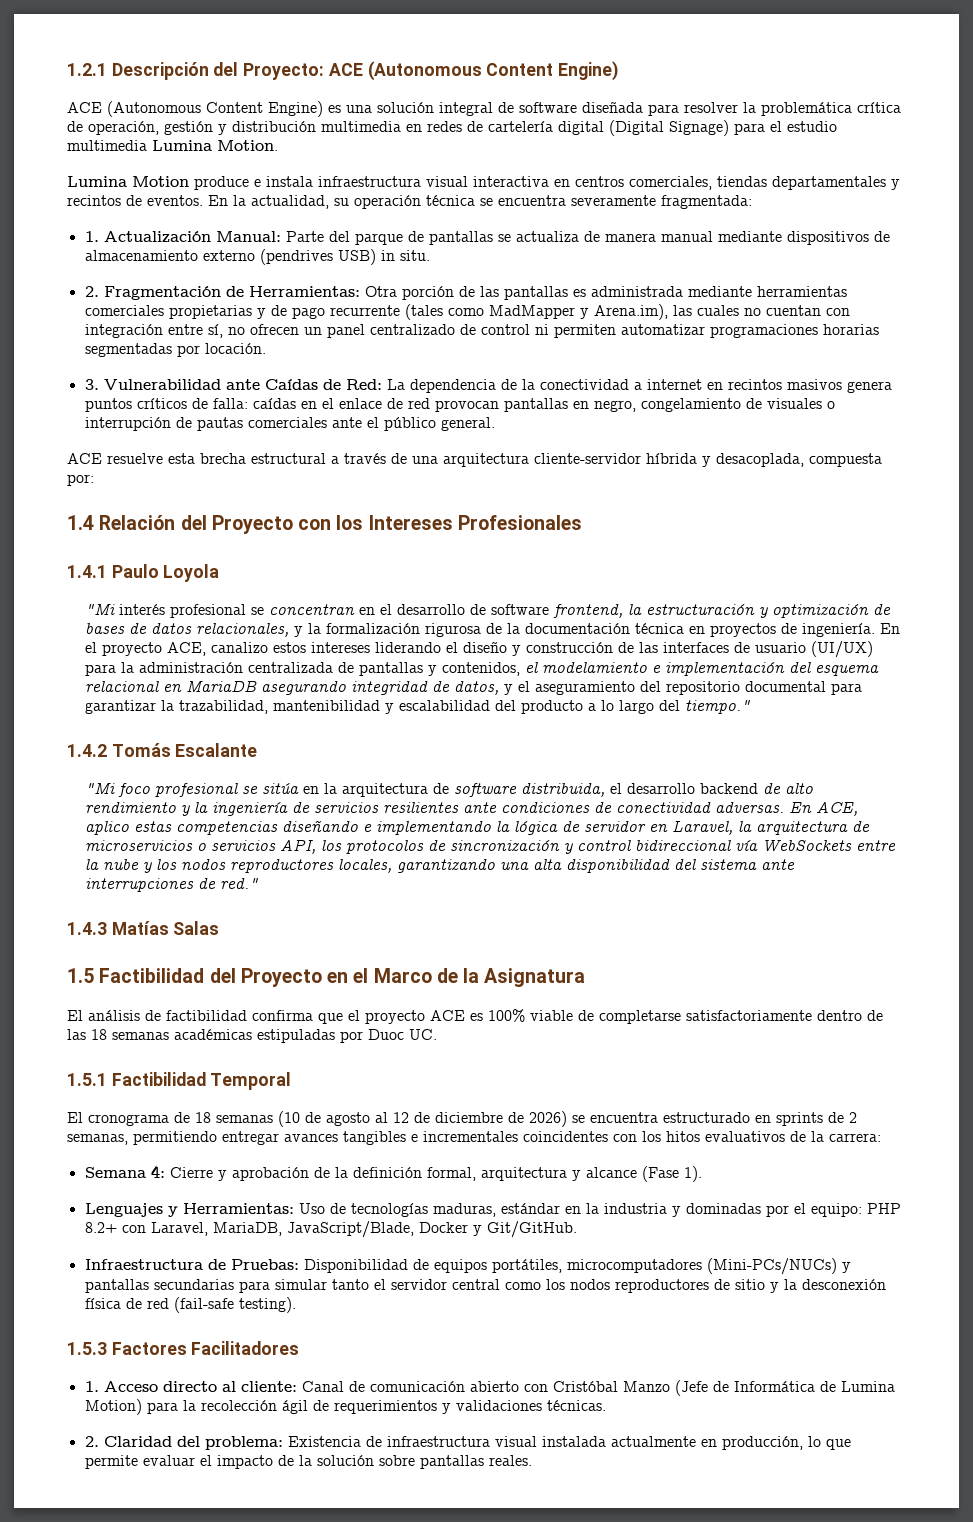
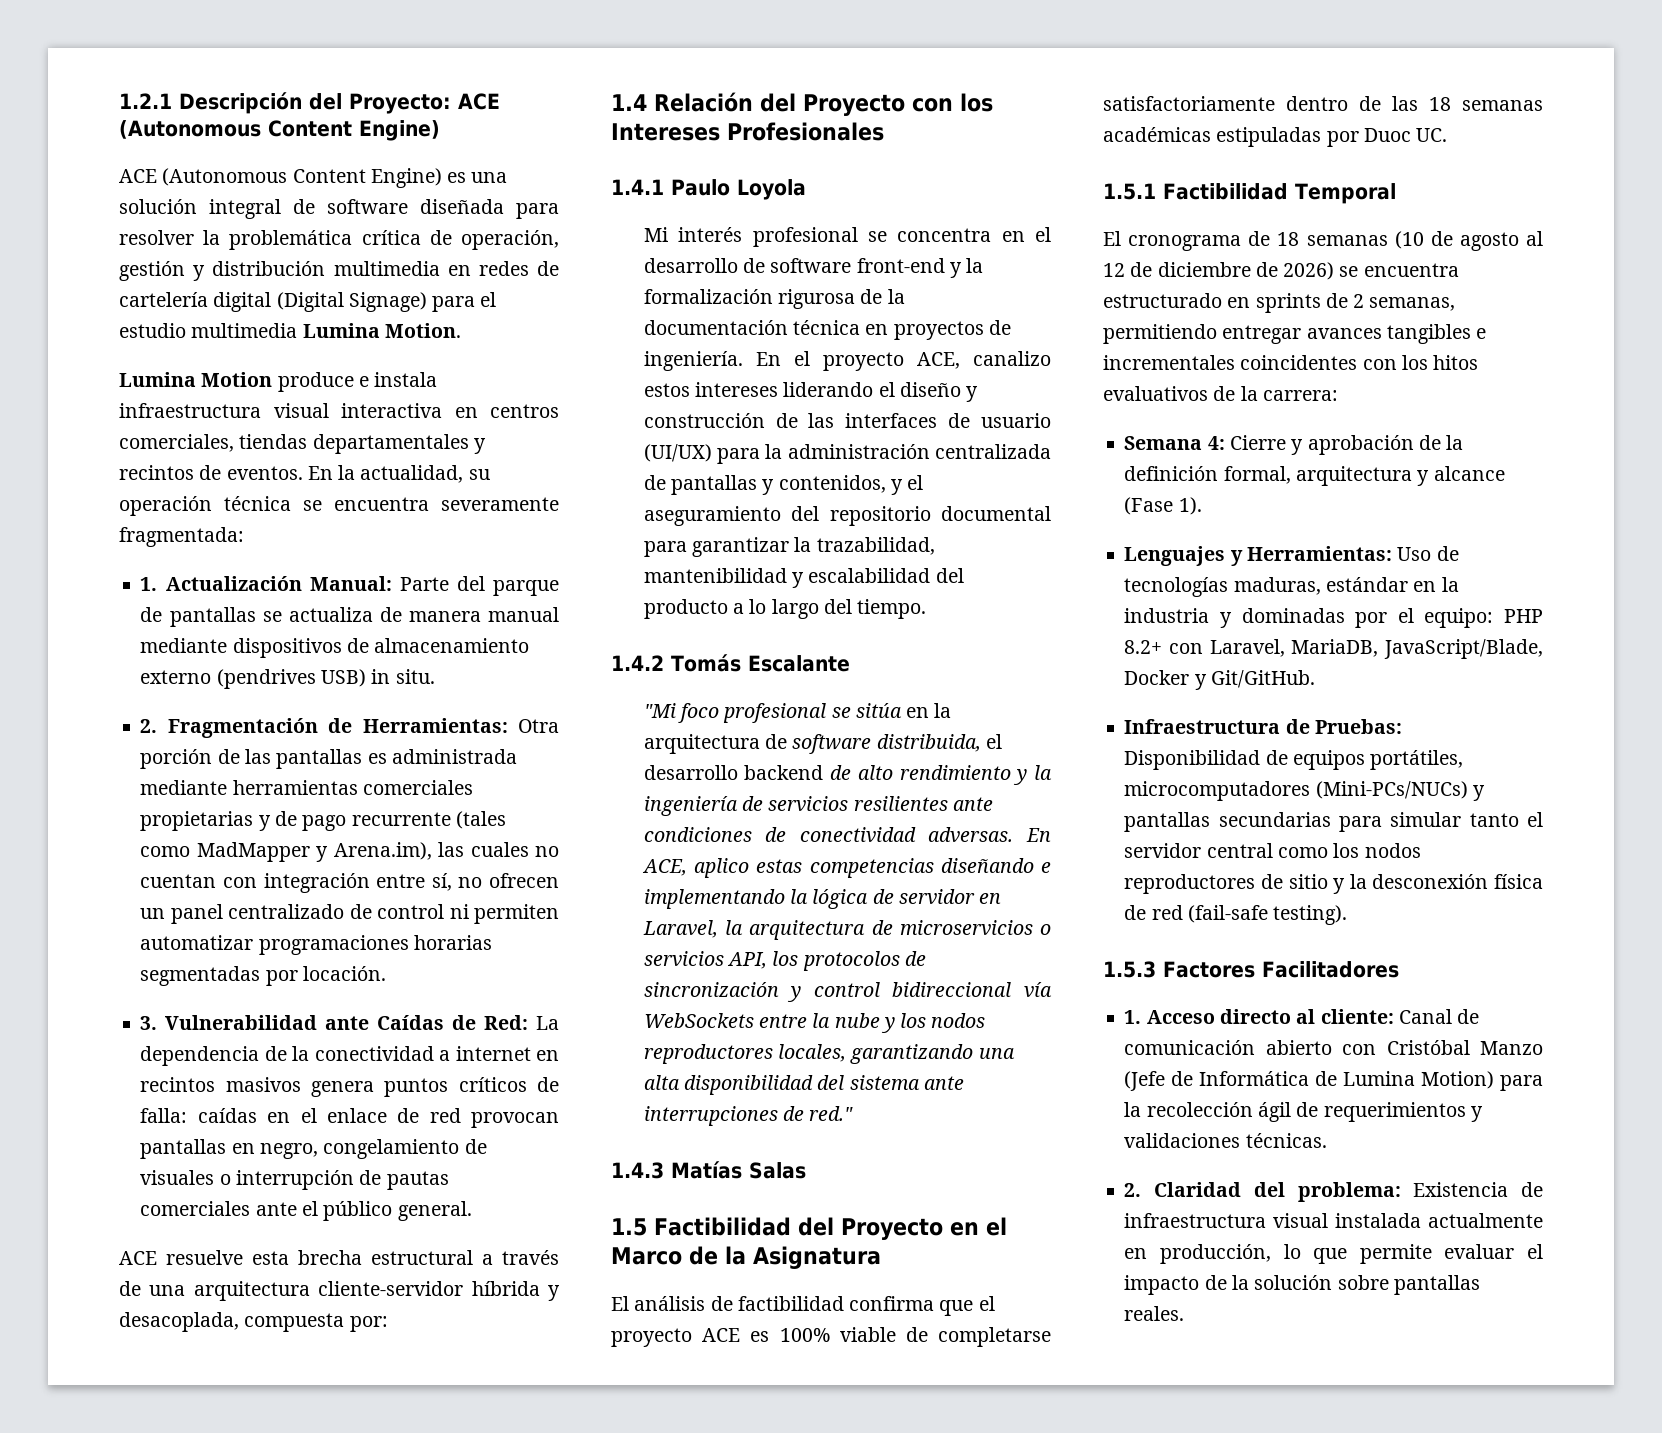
[85,603,116,615] "Mi -> [643,227,668,242] Mi
[269,604,356,615] concentran -> [897,228,992,242] concentra
[553,604,892,618] [85,623,290,637] frontend, la estructuración y optimización de bases de datos relacionales, -> [856,258,945,273] front-end
[525,662,880,676] [85,680,500,695] el modelamiento e implementación del esquema relacional en MariaDB asegurando integridad de datos, -> (886, 484) none
[685,700,751,714] tiempo." -> [857,599,927,619] tiempo.

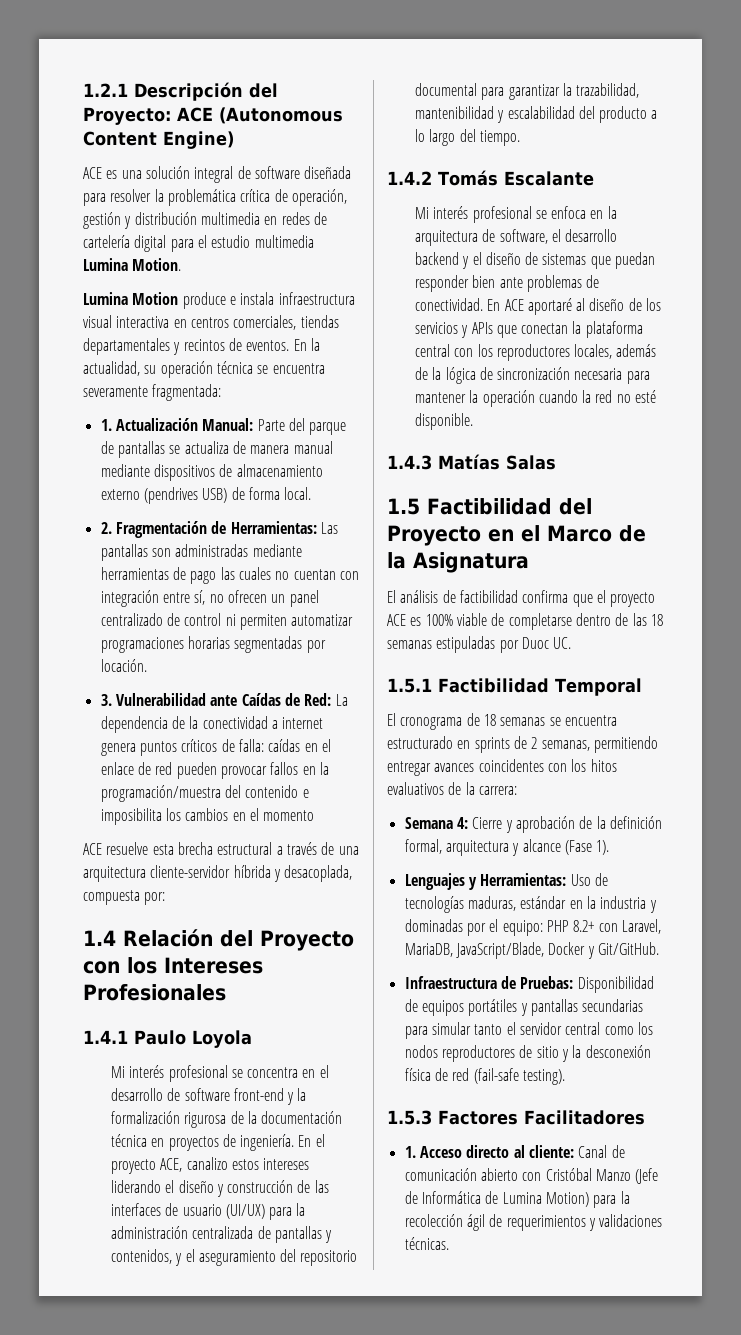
[162,168,442,188] (Autonomous Content Engine) -> (102, 173) none
[276,292,427,312] (Digital Signage) -> (167, 243) none
[371,669,435,684] in situ. -> [231,487,312,500] de forma local.
[518,719,560,733] [140,749,517,769] [140,780,473,795] [140,811,506,831] [140,842,432,862] Otra porción de las pantallas es administrada mediante herramientas comerciales propietarias y de pago recurrente (tales como MadMapper y Arena.im), -> [320,522,338,534] [100,544,302,561] [100,567,217,584] Las pantallas son administradas mediante herramientas de pago
[536,1050,559,1061] [140,1077,301,1092] en recintos masivos -> (324, 723) none
[470,1112,559,1128] [140,1139,487,1159] [140,1170,449,1190] [140,1201,472,1221] provocan pantallas en negro, congelamiento de visuales o interrupción de pautas comerciales ante el público general. -> [176,762,329,779] [100,785,309,802] [100,808,315,825] pueden provocar fallos en la programación/muestra del contenido e imposibilita los cambios en el momento
[643,703,902,723] "Mi foco profesional se sitúa -> [414,206,587,223] Mi interés profesional se enfoca
[792,734,981,754] software distribuida, -> [499,229,548,244] software,
[830,765,1052,785] [643,796,993,816] [643,827,1051,842] [641,858,1051,878] [643,889,1002,909] [642,920,1051,940] [643,951,926,971] [643,982,1052,1002] [643,1013,986,1033] [643,1044,1015,1064] [643,1075,964,1095] [643,1106,854,1126] de alto rendimiento y la ingeniería de servicios resilientes ante condiciones de conectividad adversas. En ACE, aplico estas competencias diseñando e implementando la lógica de servidor en Laravel, la arquitectura de microservicios o servicios API, los protocolos de sincronización y control bidireccional vía WebSockets entre la nube y los nodos reproductores locales, garantizando una alta disponibilidad del sistema ante interrupciones de red." -> [462,252,656,269] [414,275,600,292] [414,298,662,315] [414,321,643,338] [414,344,657,361] [414,367,650,384] [414,390,657,407] [414,413,473,430] y el diseño de sistemas que puedan responder bien ante problemas de conectividad. En ACE aportaré al diseño de los servicios y APIs que conectan la plataforma central con los reproductores locales, además de la lógica de sincronización necesaria para mantener la operación cuando la red no esté disponible.
[1103,96,1275,111] satisfactoriamente -> (572, 621) none
[1103,127,1211,142] académicas -> (432, 644) none
[1394,231,1543,251] [1103,262,1335,280] (10 de agosto al 12 de diciembre de 2026) -> (546, 721) none
[1386,324,1487,344] [1103,355,1235,370] tangibles e incrementales -> (475, 767) none
[1370,750,1464,770] [1124,781,1468,801] portátiles, microcomputadores (Mini-PCs/NUCs) -> [468,999,518,1016] portátiles
[1124,1182,1543,1202] [1124,1213,1543,1228] [1124,1244,1543,1264] [1124,1275,1480,1295] [1124,1306,1185,1321] // 2. Claridad del problema: Existencia de infraestructura visual instalada actualmente en producción, lo que permite evaluar el impacto de la solución sobre pantallas reales. -> (449, 1243) none

